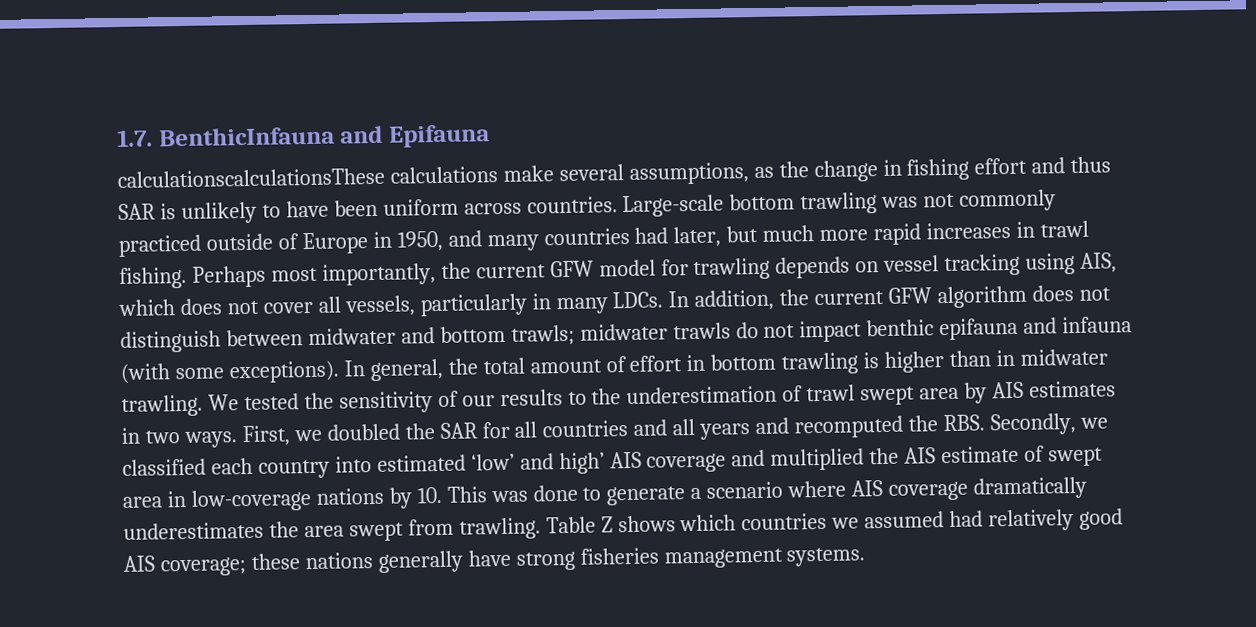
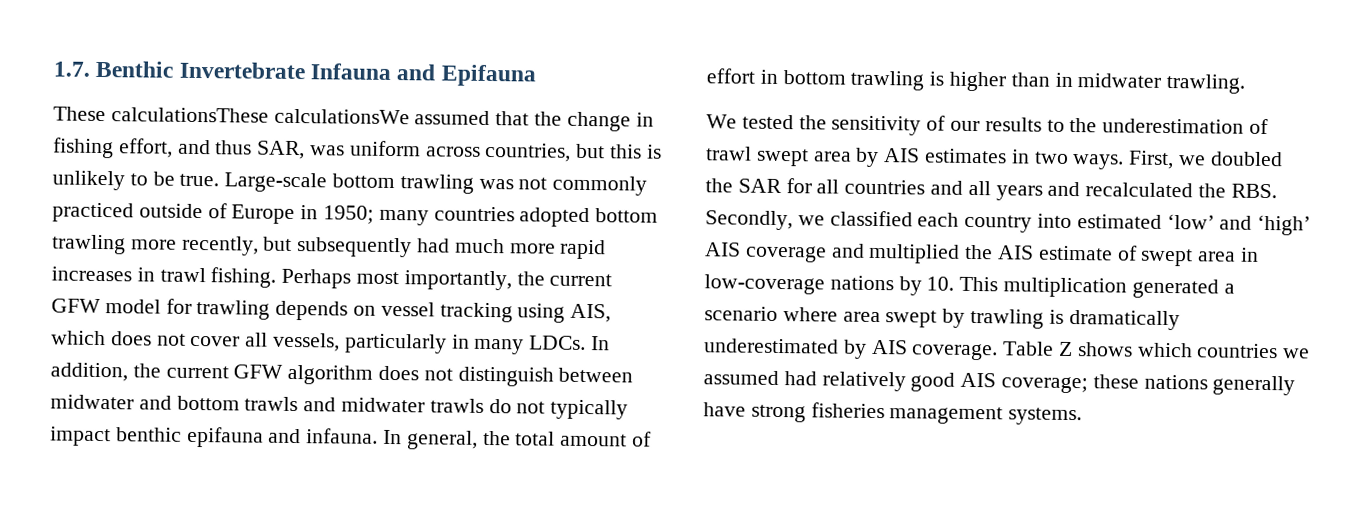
[158,126,335,147] BenthicInfauna -> [95,60,392,80] Benthic Invertebrate Infauna
[117,162,774,188] calculationscalculationsThese calculations make several assumptions, as -> [53,106,530,126] These calculationsThese calculationsWe assumed that
[974,157,1028,175] effort -> [118,138,173,158] effort,
[118,196,618,225] SAR is unlikely to have been uniform across countries. -> [257,140,662,162] [52,170,220,191] SAR, was uniform across countries, but this is unlikely to be true.
[396,225,759,252] 1950, and many countries had later, but -> [323,205,659,228] [52,234,451,258] 1950; many countries adopted bottom trawling more recently, but subsequently had
[510,324,575,346] trawls; -> [244,396,337,412] trawls and
(796, 331) none -> [550,399,629,420] typically
[1062,316,1133,334] [120,360,340,384] infauna (with some exceptions). -> [306,428,379,444] infauna.
(203, 405) none -> (1246, 83) //
[794,415,904,439] recomputed -> [1085,182,1194,198] recalculated
[558,452,605,475] high’ -> [1257,214,1312,236] ‘high’
[490,476,1088,506] [123,517,541,542] was done to generate a scenario where AIS coverage dramatically underestimates the area swept from trawling. -> [1003,277,1235,299] [704,306,1180,331] [704,338,999,361] multiplication generated a scenario where area swept by trawling is dramatically underestimated by AIS coverage.

